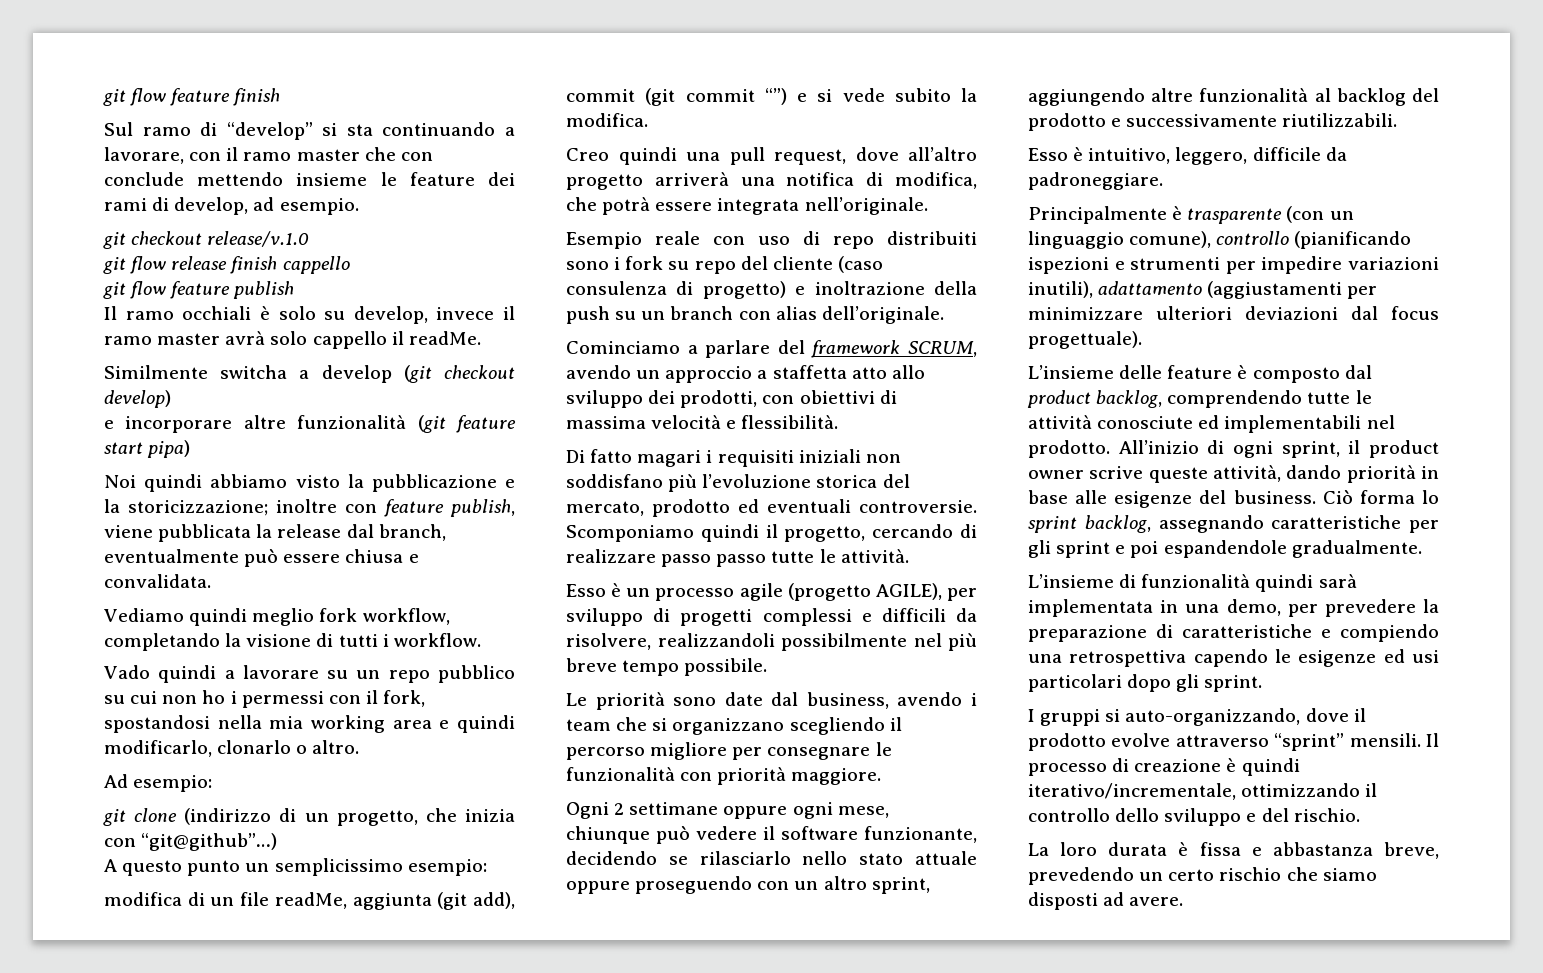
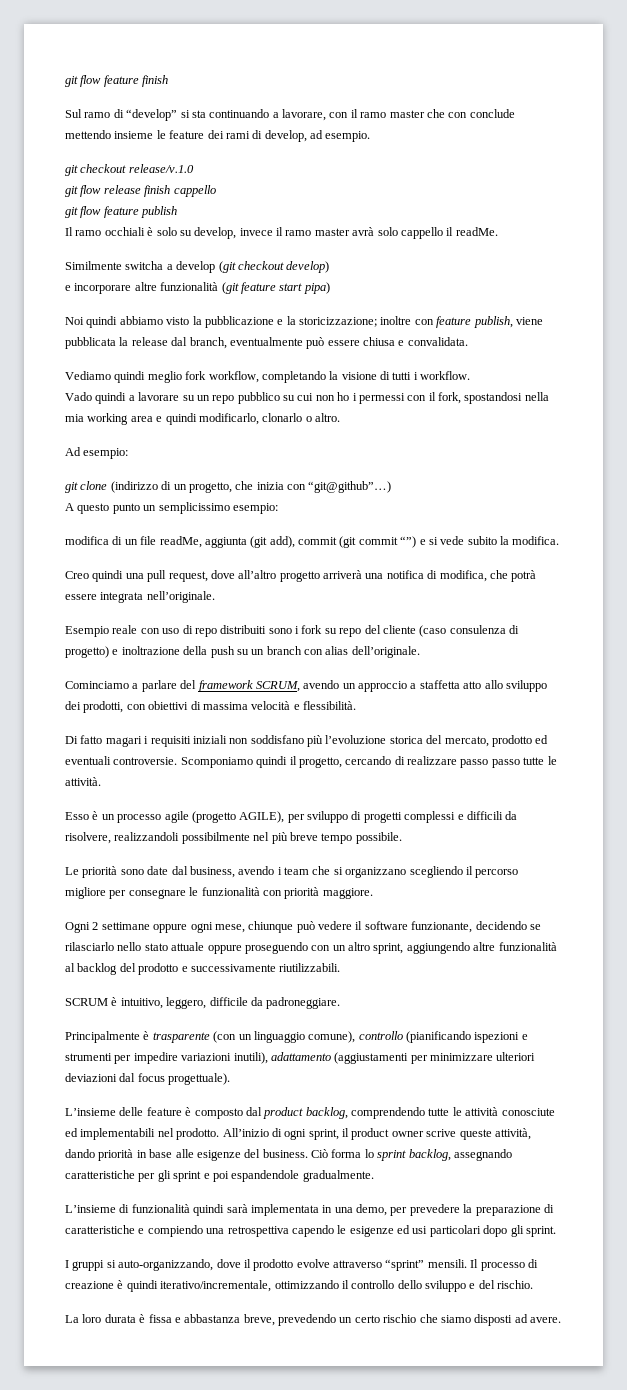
[1028,148,1068,161] Esso -> [65,998,108,1006] SCRUM

